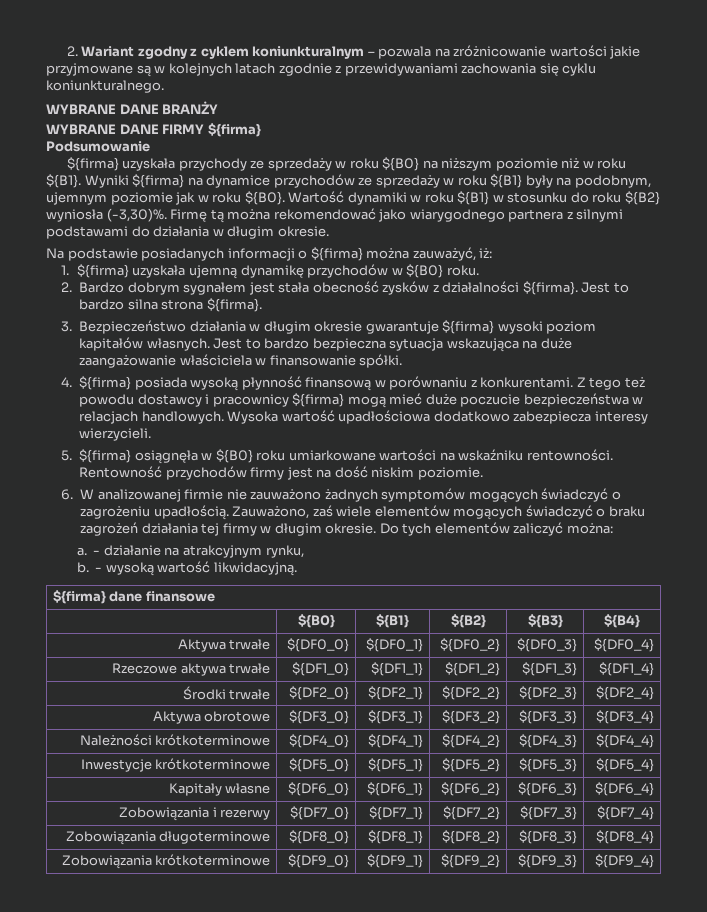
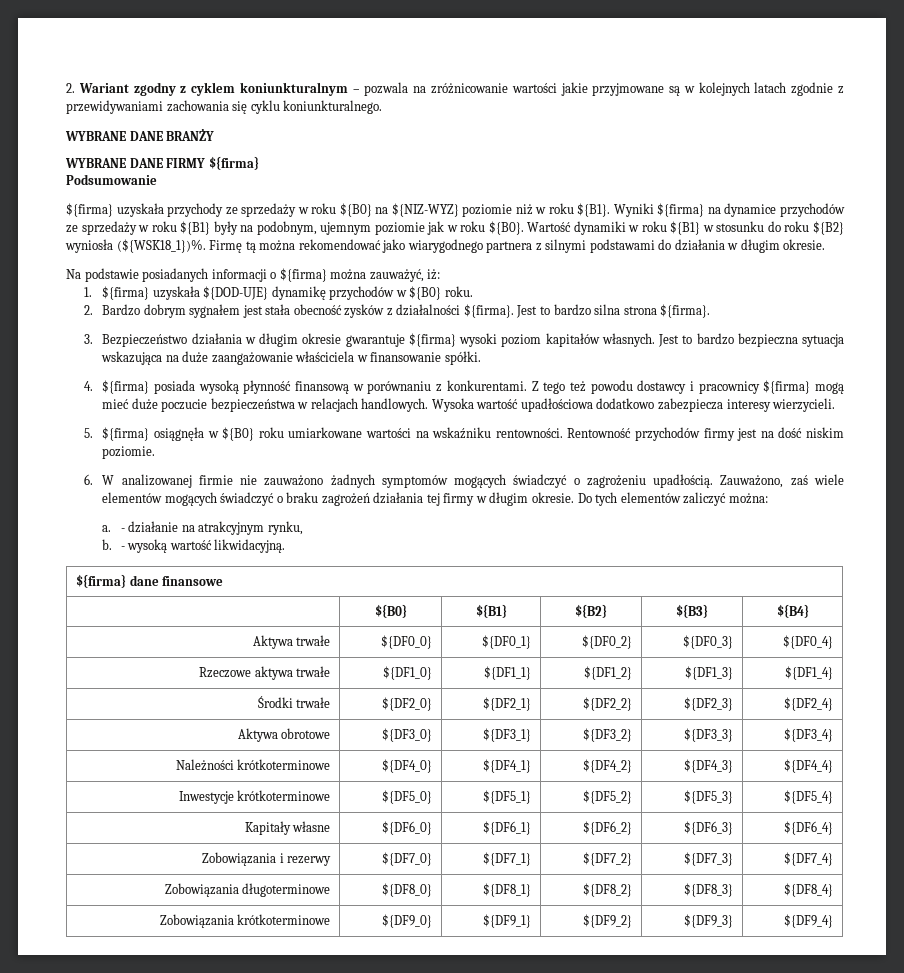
[441,158,493,171] niższym -> [391,203,459,217] ${NIZ-WYZ}
[106,208,167,222] (-3,30)%. -> [116,239,206,253] (${WSK18_1})%.
[188,265,237,279] ujemną -> [203,286,269,300] ${DOD-UJE}

